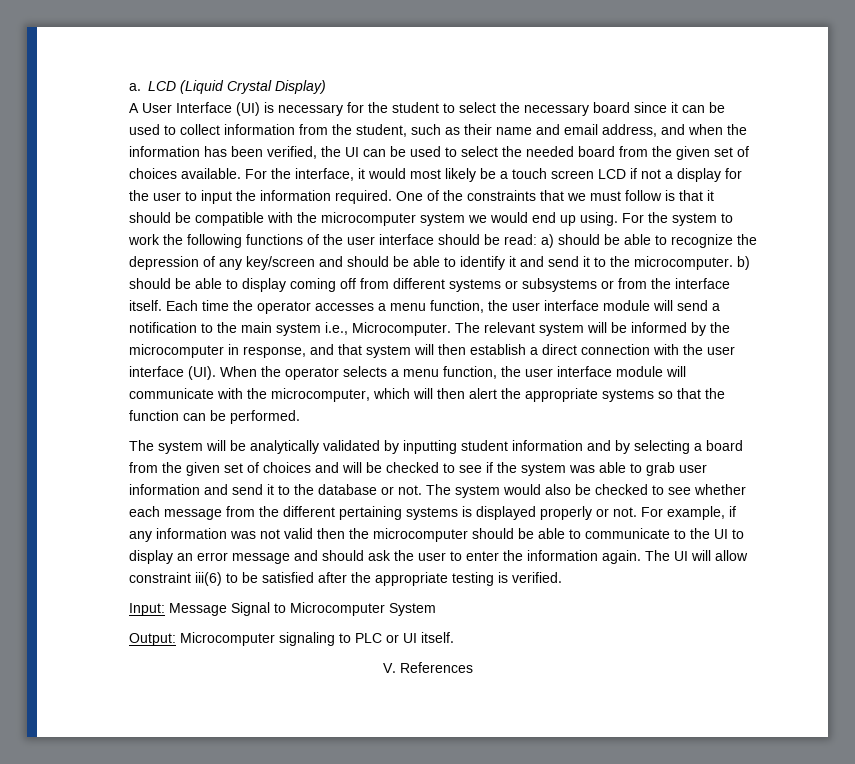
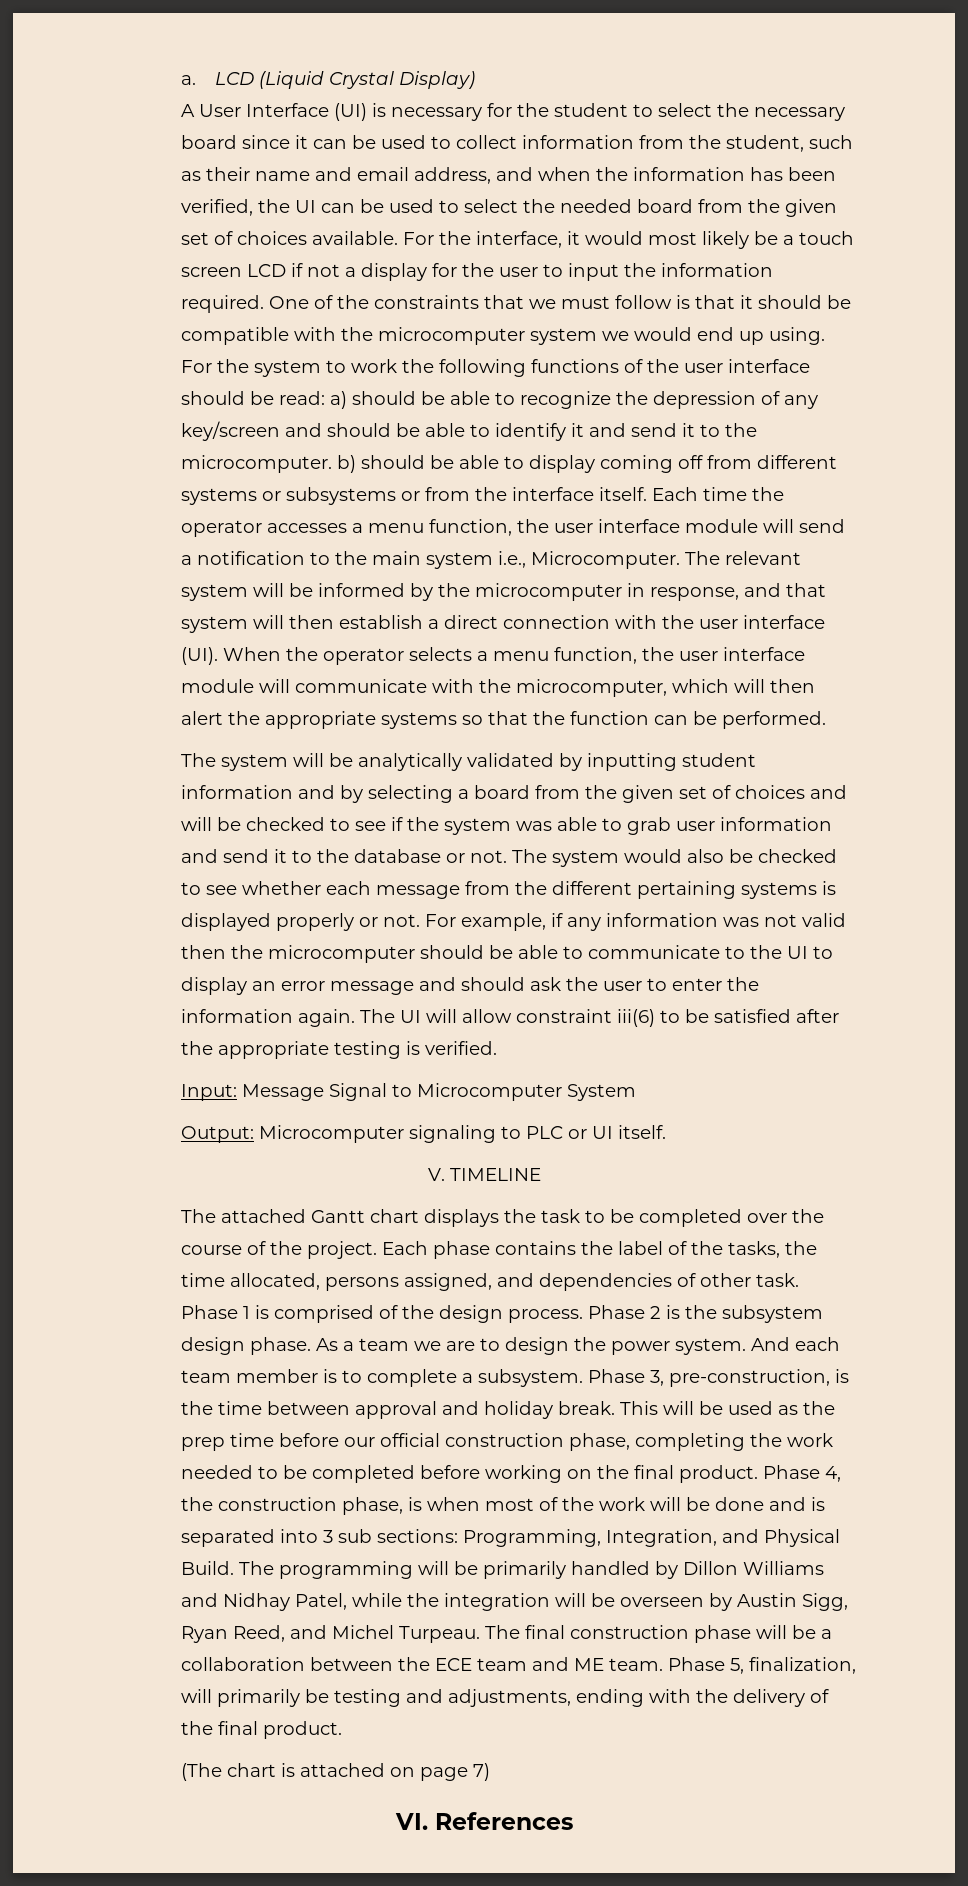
(396, 668) none -> [449,1168,541,1181] [180,1209,824,1227] [180,1241,817,1259] [180,1273,799,1291] [180,1305,823,1323] [180,1337,840,1355] [180,1369,849,1387] [180,1401,835,1419] [180,1433,833,1451] [180,1465,841,1483] [180,1497,825,1515] [180,1529,840,1547] [180,1561,824,1579] [180,1593,848,1611] [180,1625,832,1643] [180,1657,856,1674] [180,1689,829,1707] [180,1721,342,1739] [180,1763,490,1781] [394,1813,428,1830] TIMELINE // The attached Gantt chart displays the task to be completed over the course of the project. Each phase contains the label of the tasks, the time allocated, persons assigned, and dependencies of other task. Phase 1 is comprised of the design process. Phase 2 is the subsystem design phase. As a team we are to design the power system. And each team member is to complete a subsystem. Phase 3, pre-construction, is the time between approval and holiday break. This will be used as the prep time before our official construction phase, completing the work needed to be completed before working on the final product. Phase 4, the construction phase, is when most of the work will be done and is separated into 3 sub sections: Programming, Integration, and Physical Build. The programming will be primarily handled by Dillon Williams and Nidhay Patel, while the integration will be overseen by Austin Sigg, Ryan Reed, and Michel Turpeau. The final construction phase will be a collaboration between the ECE team and ME team. Phase 5, finalization, will primarily be testing and adjustments, ending with the delivery of the final product. // (The chart is attached on page 7) // VI.

